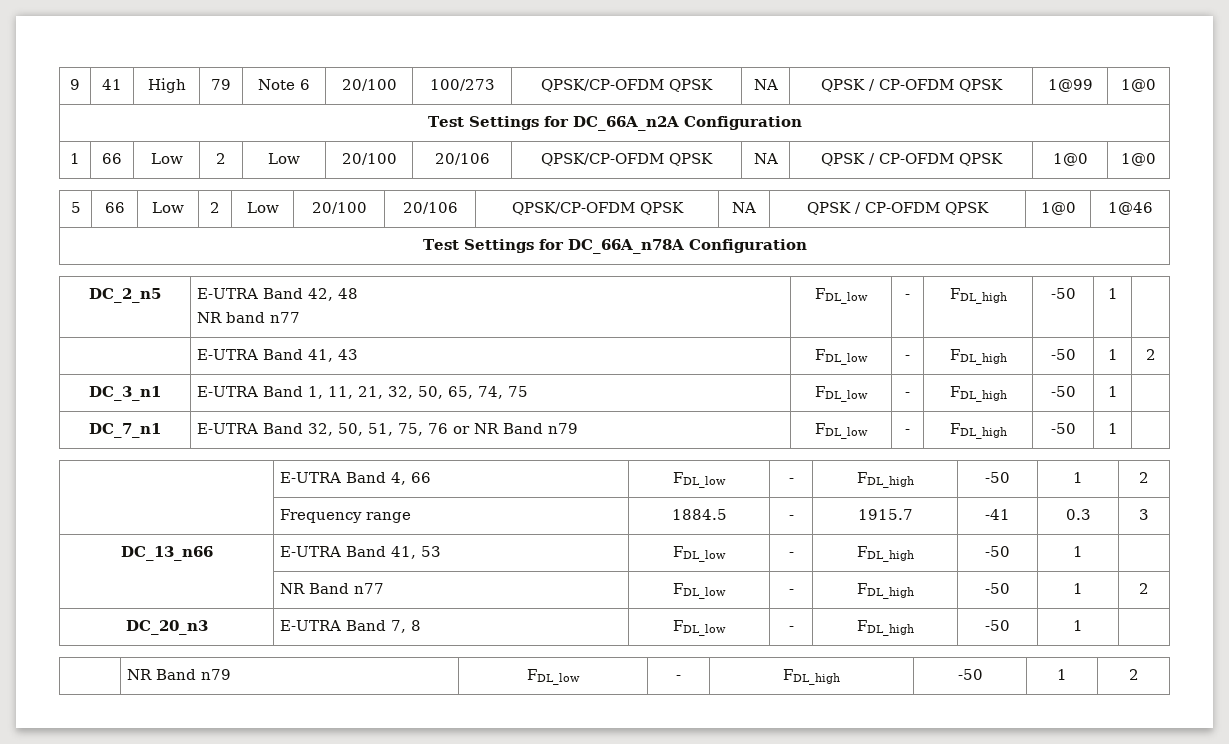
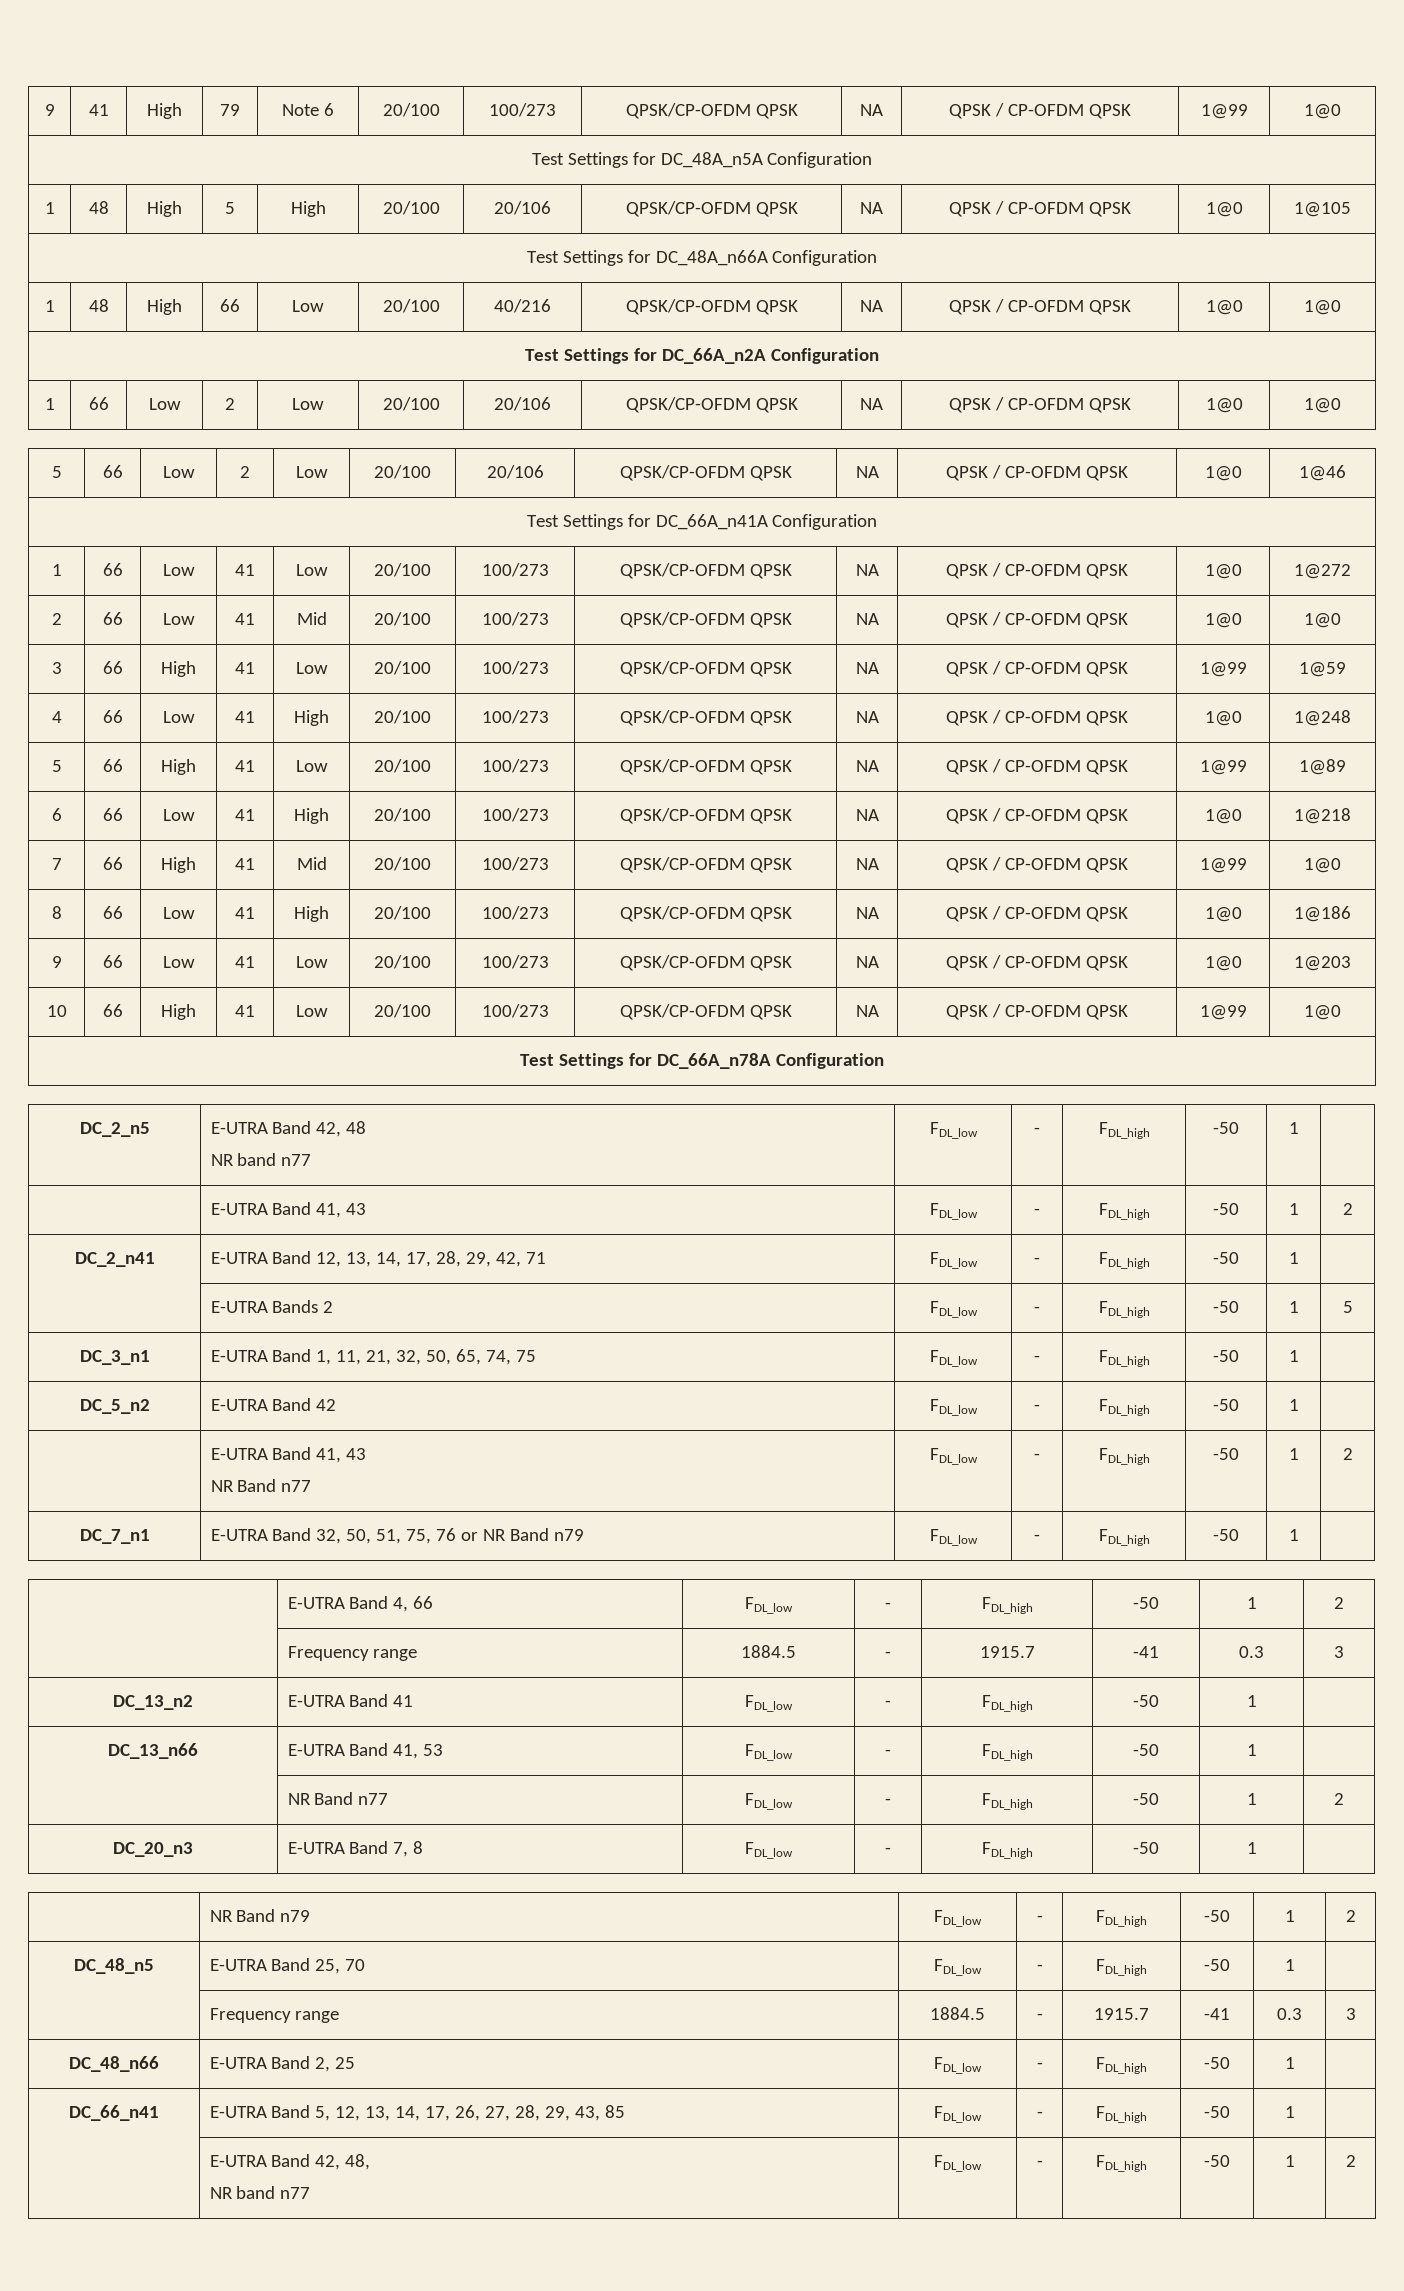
(1156, 85) none -> [531,152,873,168] [44,202,55,214] [88,201,109,214] [147,201,182,217] [225,202,235,214] [290,201,326,217] [382,201,440,215] [494,201,551,215] [625,201,798,217] [860,202,883,214] [949,201,1131,217] [1205,202,1243,217] [1294,202,1351,217] [526,250,878,266] [44,300,55,312] [88,299,109,312] [147,299,182,315] [220,299,240,312] [292,300,324,312] [382,299,440,313] [494,299,551,313] [625,299,798,315] [860,300,883,312] [949,299,1131,315] [1205,300,1243,315] [1304,300,1341,315] // Test Settings for DC_48A_n5A Configuration // 1 | 48 | High | 5 | High | 20/100 | 20/106 | QPSK/CP-OFDM QPSK | NA | QPSK / CP-OFDM QPSK | 1@0 | 1@105 // Test Settings for DC_48A_n66A Configuration // 1 | 48 | High | 66 | Low | 20/100 | 40/216 | QPSK/CP-OFDM QPSK | NA | QPSK / CP-OFDM QPSK | 1@0 | 1@0
(1153, 208) none -> [526,514,878,530] [51,564,62,576] [102,563,123,576] [162,564,195,576] [235,564,255,576] [295,564,328,576] [374,563,431,577] [481,563,549,577] [619,563,792,579] [855,564,879,576] [946,563,1128,579] [1204,564,1242,579] [1294,564,1351,579] [51,613,62,625] [102,612,123,625] [162,613,195,625] [235,613,255,625] [296,612,327,625] [374,612,431,626] [481,612,549,626] [619,612,792,628] [855,613,879,625] [946,612,1128,628] [1204,613,1242,628] [1304,613,1341,628] [51,662,62,674] [102,661,123,674] [161,661,196,677] [235,662,255,674] [295,662,328,674] [374,661,431,675] [481,661,549,675] [619,661,792,677] [855,662,879,674] [946,661,1128,677] [1199,662,1247,677] [1299,662,1346,677] [51,711,62,723] [102,710,123,723] [162,711,195,723] [235,711,255,723] [294,710,329,726] [374,710,431,724] [481,710,549,724] [619,710,792,726] [855,711,879,723] [946,710,1128,726] [1204,711,1242,726] [1294,710,1351,726] [51,760,62,772] [102,759,123,772] [161,759,196,775] [235,760,255,772] [295,760,328,772] [374,759,431,773] [481,759,549,773] [619,759,792,775] [855,760,879,772] [946,759,1128,775] [1199,760,1247,775] [1299,759,1346,775] [51,808,62,821] [102,808,123,821] [162,809,195,821] [235,809,255,821] [294,808,329,824] [374,808,431,822] [481,808,549,822] [619,808,792,824] [855,809,879,821] [946,808,1128,824] [1204,809,1242,824] [1294,808,1351,824] [51,858,62,870] [102,857,123,870] [161,857,196,873] [235,858,255,870] [296,857,327,870] [374,857,431,871] [481,857,549,871] [619,857,792,873] [855,858,879,870] [946,857,1128,873] [1199,858,1247,873] [1304,858,1341,873] [51,906,62,919] [102,906,123,919] [162,907,195,919] [235,907,255,919] [294,906,329,922] [374,906,431,920] [481,906,549,920] [619,906,792,922] [855,907,879,919] [946,906,1128,922] [1204,907,1242,922] [1294,906,1351,922] [51,956,62,968] [102,955,123,968] [162,956,195,968] [235,956,255,968] [295,956,328,968] [374,955,431,969] [481,955,549,969] [619,955,792,971] [855,956,879,968] [946,955,1128,971] [1204,956,1242,971] [1294,956,1351,971] [46,1005,67,1017] [102,1004,123,1017] [161,1004,196,1020] [235,1005,255,1017] [295,1005,328,1017] [374,1004,431,1018] [481,1004,549,1018] [619,1004,792,1020] [855,1005,879,1017] [946,1004,1128,1020] [1199,1005,1247,1020] [1304,1005,1341,1020] // Test Settings for DC_66A_n41A Configuration // 1 | 66 | Low | 41 | Low | 20/100 | 100/273 | QPSK/CP-OFDM QPSK | NA | QPSK / CP-OFDM QPSK | 1@0 | 1@272 // 2 | 66 | Low | 41 | Mid | 20/100 | 100/273 | QPSK/CP-OFDM QPSK | NA | QPSK / CP-OFDM QPSK | 1@0 | 1@0 // 3 | 66 | High | 41 | Low | 20/100 | 100/273 | QPSK/CP-OFDM QPSK | NA | QPSK / CP-OFDM QPSK | 1@99 | 1@59 // 4 | 66 | Low | 41 | High | 20/100 | 100/273 | QPSK/CP-OFDM QPSK | NA | QPSK / CP-OFDM QPSK | 1@0 | 1@248 // 5 | 66 | High | 41 | Low | 20/100 | 100/273 | QPSK/CP-OFDM QPSK | NA | QPSK / CP-OFDM QPSK | 1@99 | 1@89 // 6 | 66 | Low | 41 | High | 20/100 | 100/273 | QPSK/CP-OFDM QPSK | NA | QPSK / CP-OFDM QPSK | 1@0 | 1@218 // 7 | 66 | High | 41 | Mid | 20/100 | 100/273 | QPSK/CP-OFDM QPSK | NA | QPSK / CP-OFDM QPSK | 1@99 | 1@0 // 8 | 66 | Low | 41 | High | 20/100 | 100/273 | QPSK/CP-OFDM QPSK | NA | QPSK / CP-OFDM QPSK | 1@0 | 1@186 // 9 | 66 | Low | 41 | Low | 20/100 | 100/273 | QPSK/CP-OFDM QPSK | NA | QPSK / CP-OFDM QPSK | 1@0 | 1@203 // 10 | 66 | High | 41 | Low | 20/100 | 100/273 | QPSK/CP-OFDM QPSK | NA | QPSK / CP-OFDM QPSK | 1@99 | 1@0
(1156, 354) none -> [74,1252,155,1267] [210,1251,547,1267] [929,1252,978,1269] [1034,1257,1040,1264] [1098,1252,1150,1269] [1213,1252,1239,1264] [1288,1252,1299,1264] [210,1300,334,1313] [929,1301,978,1318] [1034,1306,1040,1313] [1098,1301,1150,1318] [1213,1301,1239,1313] [1288,1301,1299,1313] [1342,1301,1353,1313] // DC_2_n41 | E-UTRA Band 12, 13, 14, 17, 28, 29, 42, 71 | FDL_low | - | FDL_high | -50 | 1 | // | E-UTRA Bands 2 | FDL_low | - | FDL_high | -50 | 1 | 5
(1118, 391) none -> [79,1399,150,1414] [210,1398,337,1411] [929,1399,978,1416] [1034,1404,1040,1411] [1098,1399,1150,1416] [1213,1399,1239,1411] [1288,1399,1299,1411] [210,1447,367,1463] [210,1479,312,1492] [929,1448,978,1465] [1034,1453,1040,1460] [1098,1448,1150,1465] [1213,1448,1239,1460] [1288,1448,1299,1460] [1342,1448,1353,1460] // DC_5_n2 | E-UTRA Band 42 | FDL_low | - | FDL_high | -50 | 1 | // | E-UTRA Band 41, 43 // NR Band n77 | FDL_low | - | FDL_high | -50 | 1 | 2
(1149, 514) none -> [113,1695,193,1710] [287,1694,414,1707] [745,1695,793,1712] [885,1700,891,1707] [981,1695,1033,1712] [1133,1695,1159,1707] [1246,1695,1257,1707] // DC_13_n2 | E-UTRA Band 41 | FDL_low | - | FDL_high | -50 | 1 |
(1139, 674) none -> [74,1958,154,1974] [209,1958,366,1974] [934,1959,982,1976] [1036,1964,1043,1971] [1096,1959,1147,1976] [1204,1959,1230,1971] [1284,1959,1295,1971] [209,2008,340,2023] [930,2007,985,2020] [1036,2013,1043,2020] [1094,2008,1149,2020] [1204,2008,1230,2020] [1277,2008,1302,2020] [1345,2008,1356,2020] [69,2056,159,2072] [209,2056,356,2072] [934,2057,982,2074] [1036,2062,1043,2069] [1096,2057,1147,2074] [1204,2057,1230,2069] [1284,2057,1295,2069] [69,2105,159,2121] [209,2105,626,2121] [934,2106,982,2123] [1036,2111,1043,2118] [1096,2106,1147,2123] [1204,2106,1230,2118] [1284,2106,1295,2118] [209,2154,371,2170] [209,2186,311,2199] [934,2155,982,2172] [1036,2160,1043,2167] [1096,2155,1147,2172] [1204,2155,1230,2167] [1284,2155,1295,2167] [1345,2155,1356,2167] // DC_48_n5 | E-UTRA Band 25, 70 | FDL_low | - | FDL_high | -50 | 1 | // | Frequency range | 1884.5 | - | 1915.7 | -41 | 0.3 | 3 // DC_48_n66 | E-UTRA Band 2, 25 | FDL_low | - | FDL_high | -50 | 1 | // DC_66_n41 | E-UTRA Band 5, 12, 13, 14, 17, 26, 27, 28, 29, 43, 85 | FDL_low | - | FDL_high | -50 | 1 | // | E-UTRA Band 42, 48, // NR band n77 | FDL_low | - | FDL_high | -50 | 1 | 2

